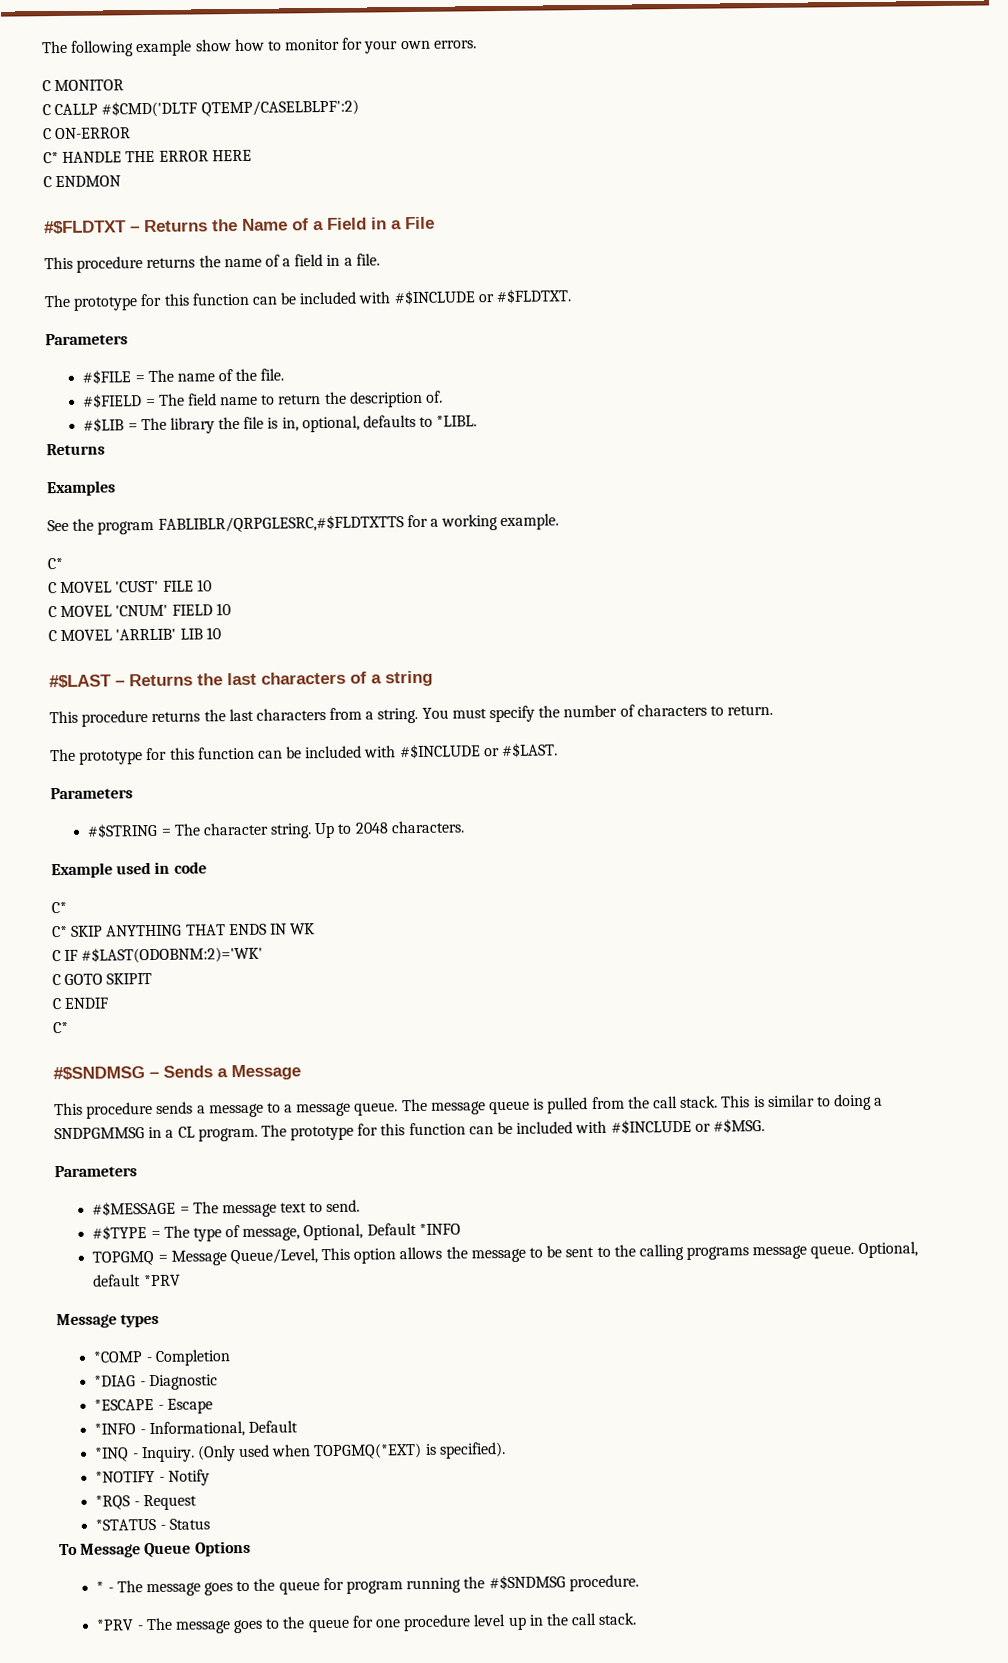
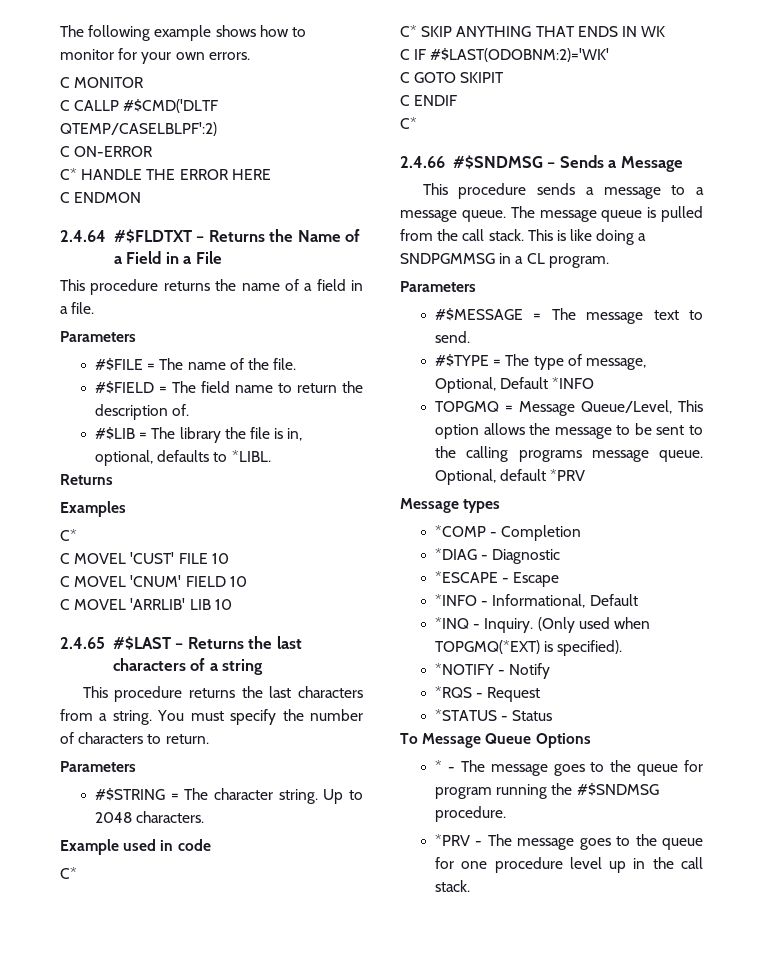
[194,39,232,52] show -> [215,25,256,37] shows
(122, 181) none -> [60,230,106,242] 2.4.64
[44,288,573,311] // The prototype for this function can be included with #$INCLUDE or #$FLDTXT. -> (95, 308) none
[47,513,560,535] // See the program FABLIBLR/QRPGLESRC,#$FLDTXTTS for a working example. -> (126, 509) none
(221, 633) none -> [60,637,105,649] 2.4.65
[50,742,559,765] // The prototype for this function can be included with #$INCLUDE or #$LAST. -> (209, 739) none
(69, 1027) none -> [400,156,445,168] 2.4.66
[767,1094,831,1108] similar to -> [570,229,593,241] like
[260,1118,765,1141] The prototype for this function can be included with #$INCLUDE or #$MSG. -> (609, 262) none

